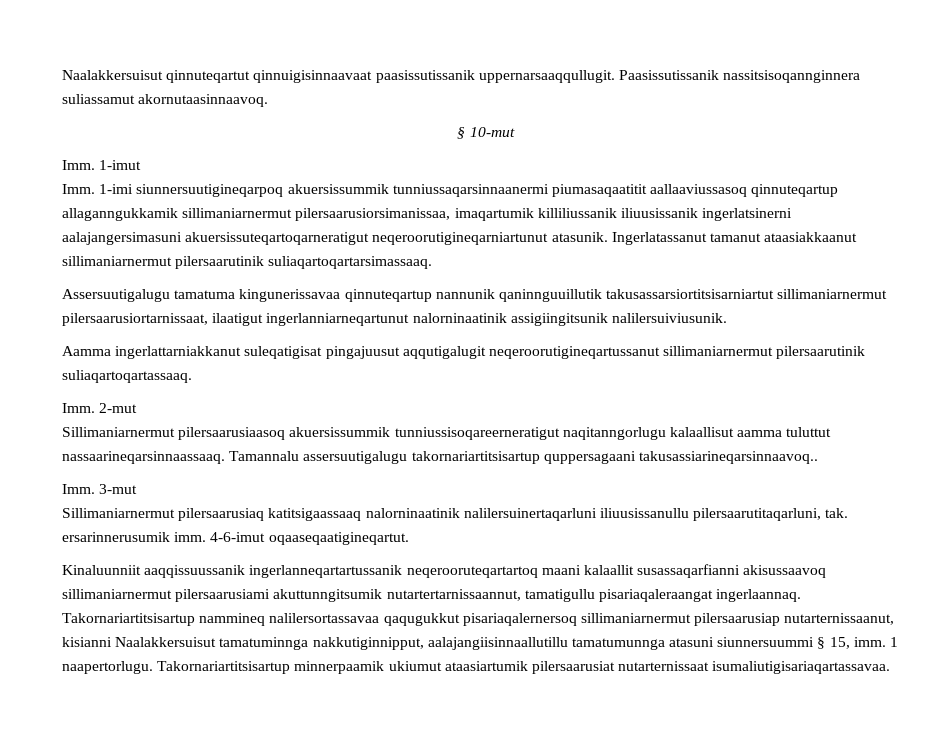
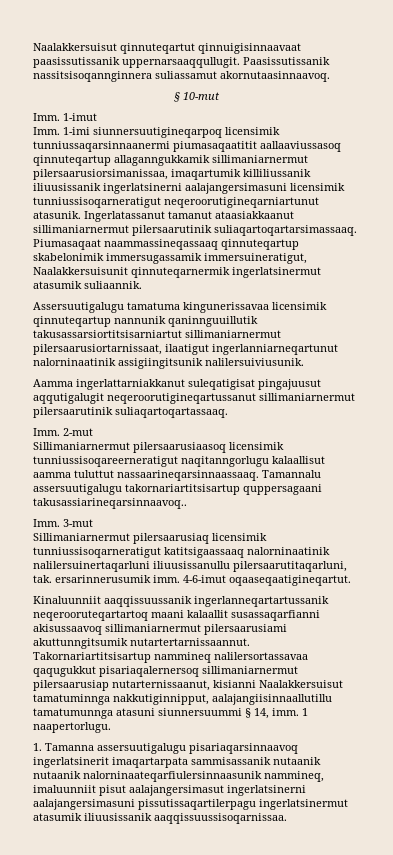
[287,184,389,194] akuersissummik -> [225,127,280,135] licensimik
[185,232,370,245] akuersissuteqartoqarneratigut -> [290,183,345,191] [33,197,161,208] licensimik tunniussisoqarneratigut
(433, 262) none -> [33,239,299,250] [33,253,307,264] [33,267,321,278] [33,281,142,289] Piumasaqaat naammassineqassaaq qinnuteqartup skabelonimik immersugassamik immersuineratigut, Naalakkersuisunit qinnuteqarnermik ingerlatsinermut atasumik suliaannik.
(341, 295) none -> [272,302,327,310] licensimik
[289,427,391,437] akuersissummik -> [229,442,284,450] licensimik
(265, 514) none -> [212,533,267,541] [33,547,161,558] licensimik tunniussisoqarneratigut
[386,589,802,602] nutartertarnissaannut, tamatigullu pisariaqaleraangat ingerlaannaq. -> [130,638,250,646] nutartertarnissaannut.
[829,637,850,649] 15, -> [254,708,269,719] 14,
[157,661,891,674] Takornariartitsisartup minnerpaamik ukiumut ataasiartumik pilersaarusiat nutarternissaat isumaliutigisariaqartassavaa. -> [33,743,298,754] [33,757,321,768] [33,771,324,782] [33,785,306,796] [33,799,348,810] [33,813,287,824] // 1. Tamanna assersuutigalugu pisariaqarsinnaavoq ingerlatsinerit imaqartarpata sammisassanik nutaanik nutaanik nalorninaateqarfiulersinnaasunik nammineq, imaluunniit pisut aalajangersimasut ingerlatsinerni aalajangersimasuni pissutissaqartilerpagu ingerlatsinermut atasumik iliuusissanik aaqqissuussisoqarnissaa.

